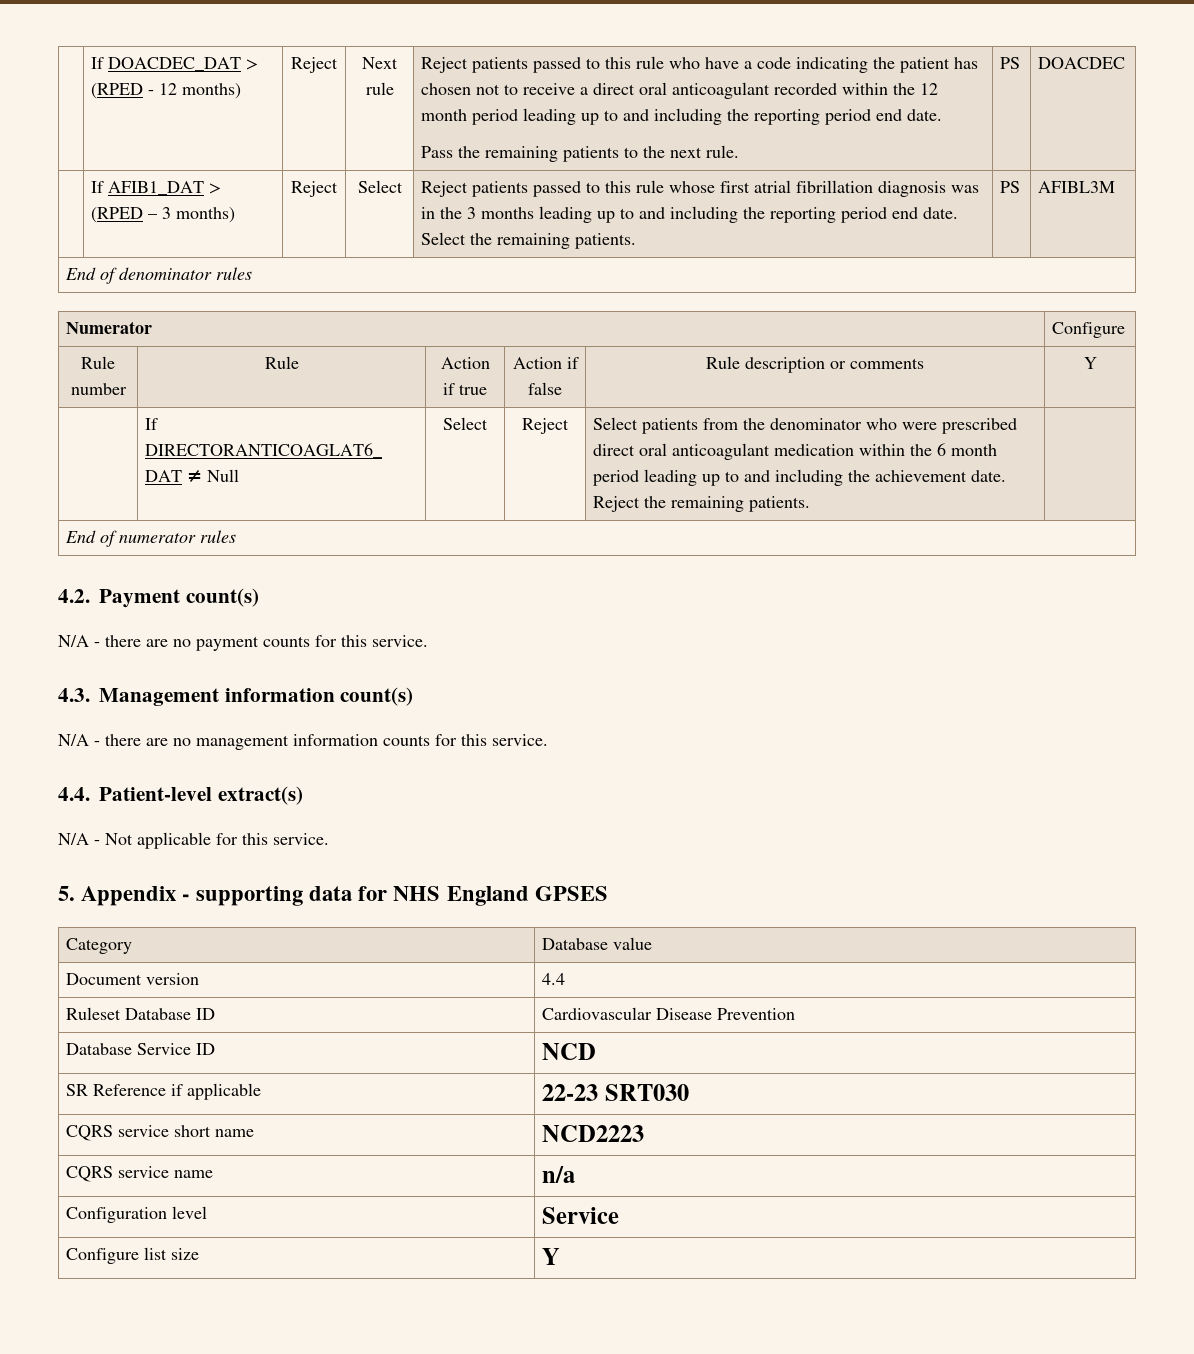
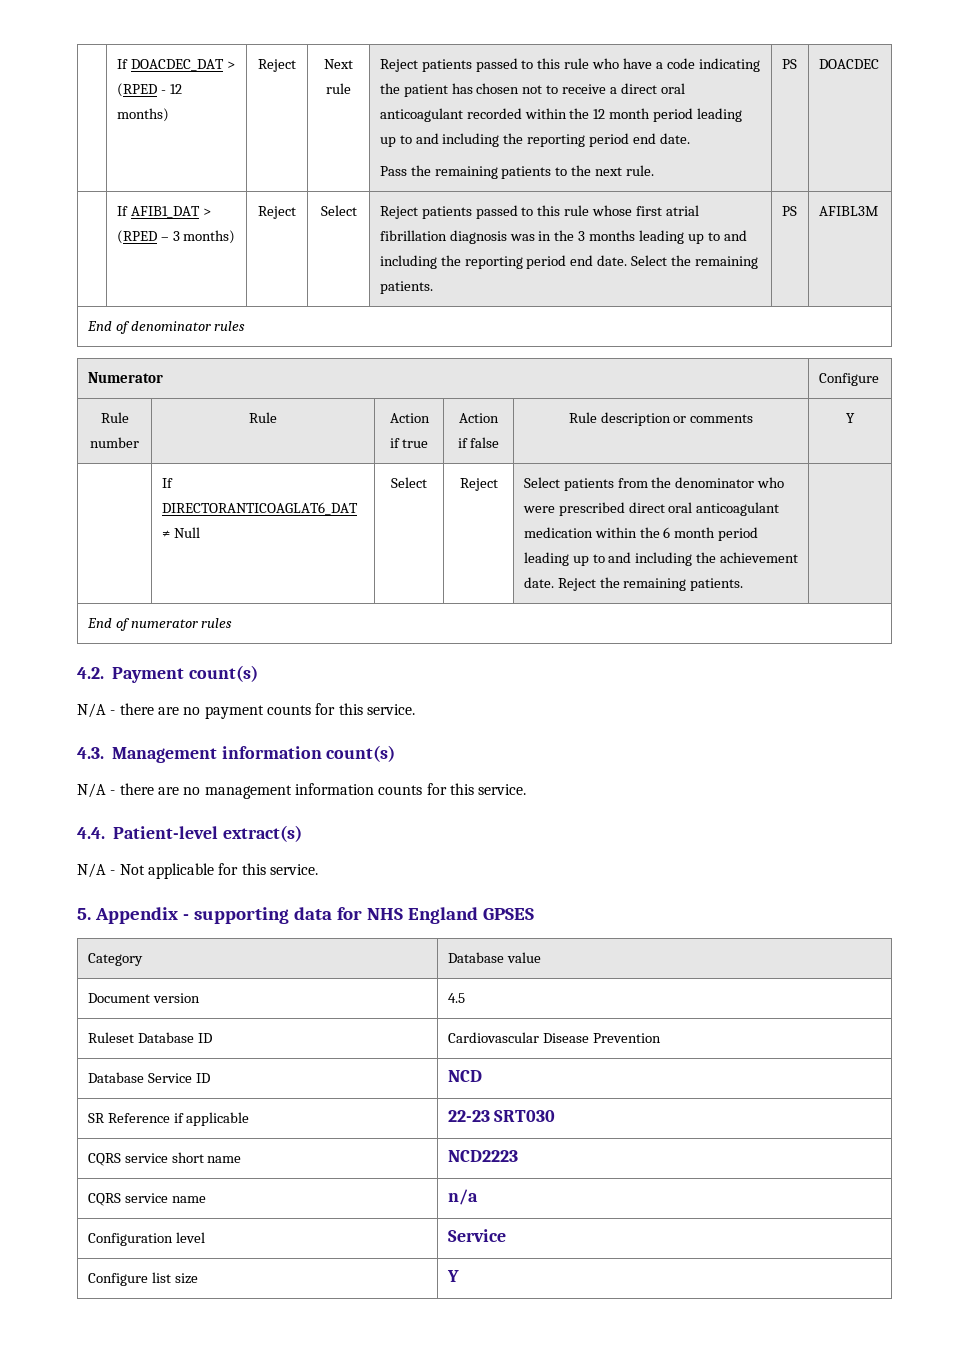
[542,973,566,985] 4.4 -> [447,993,465,1003] 4.5

